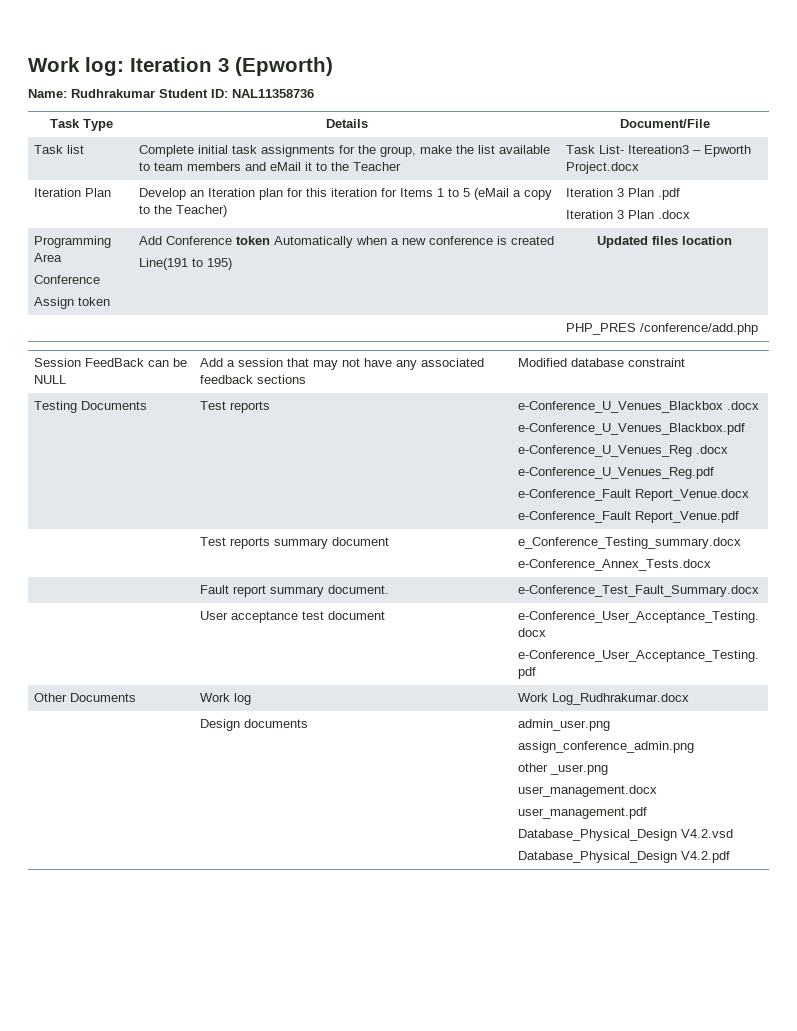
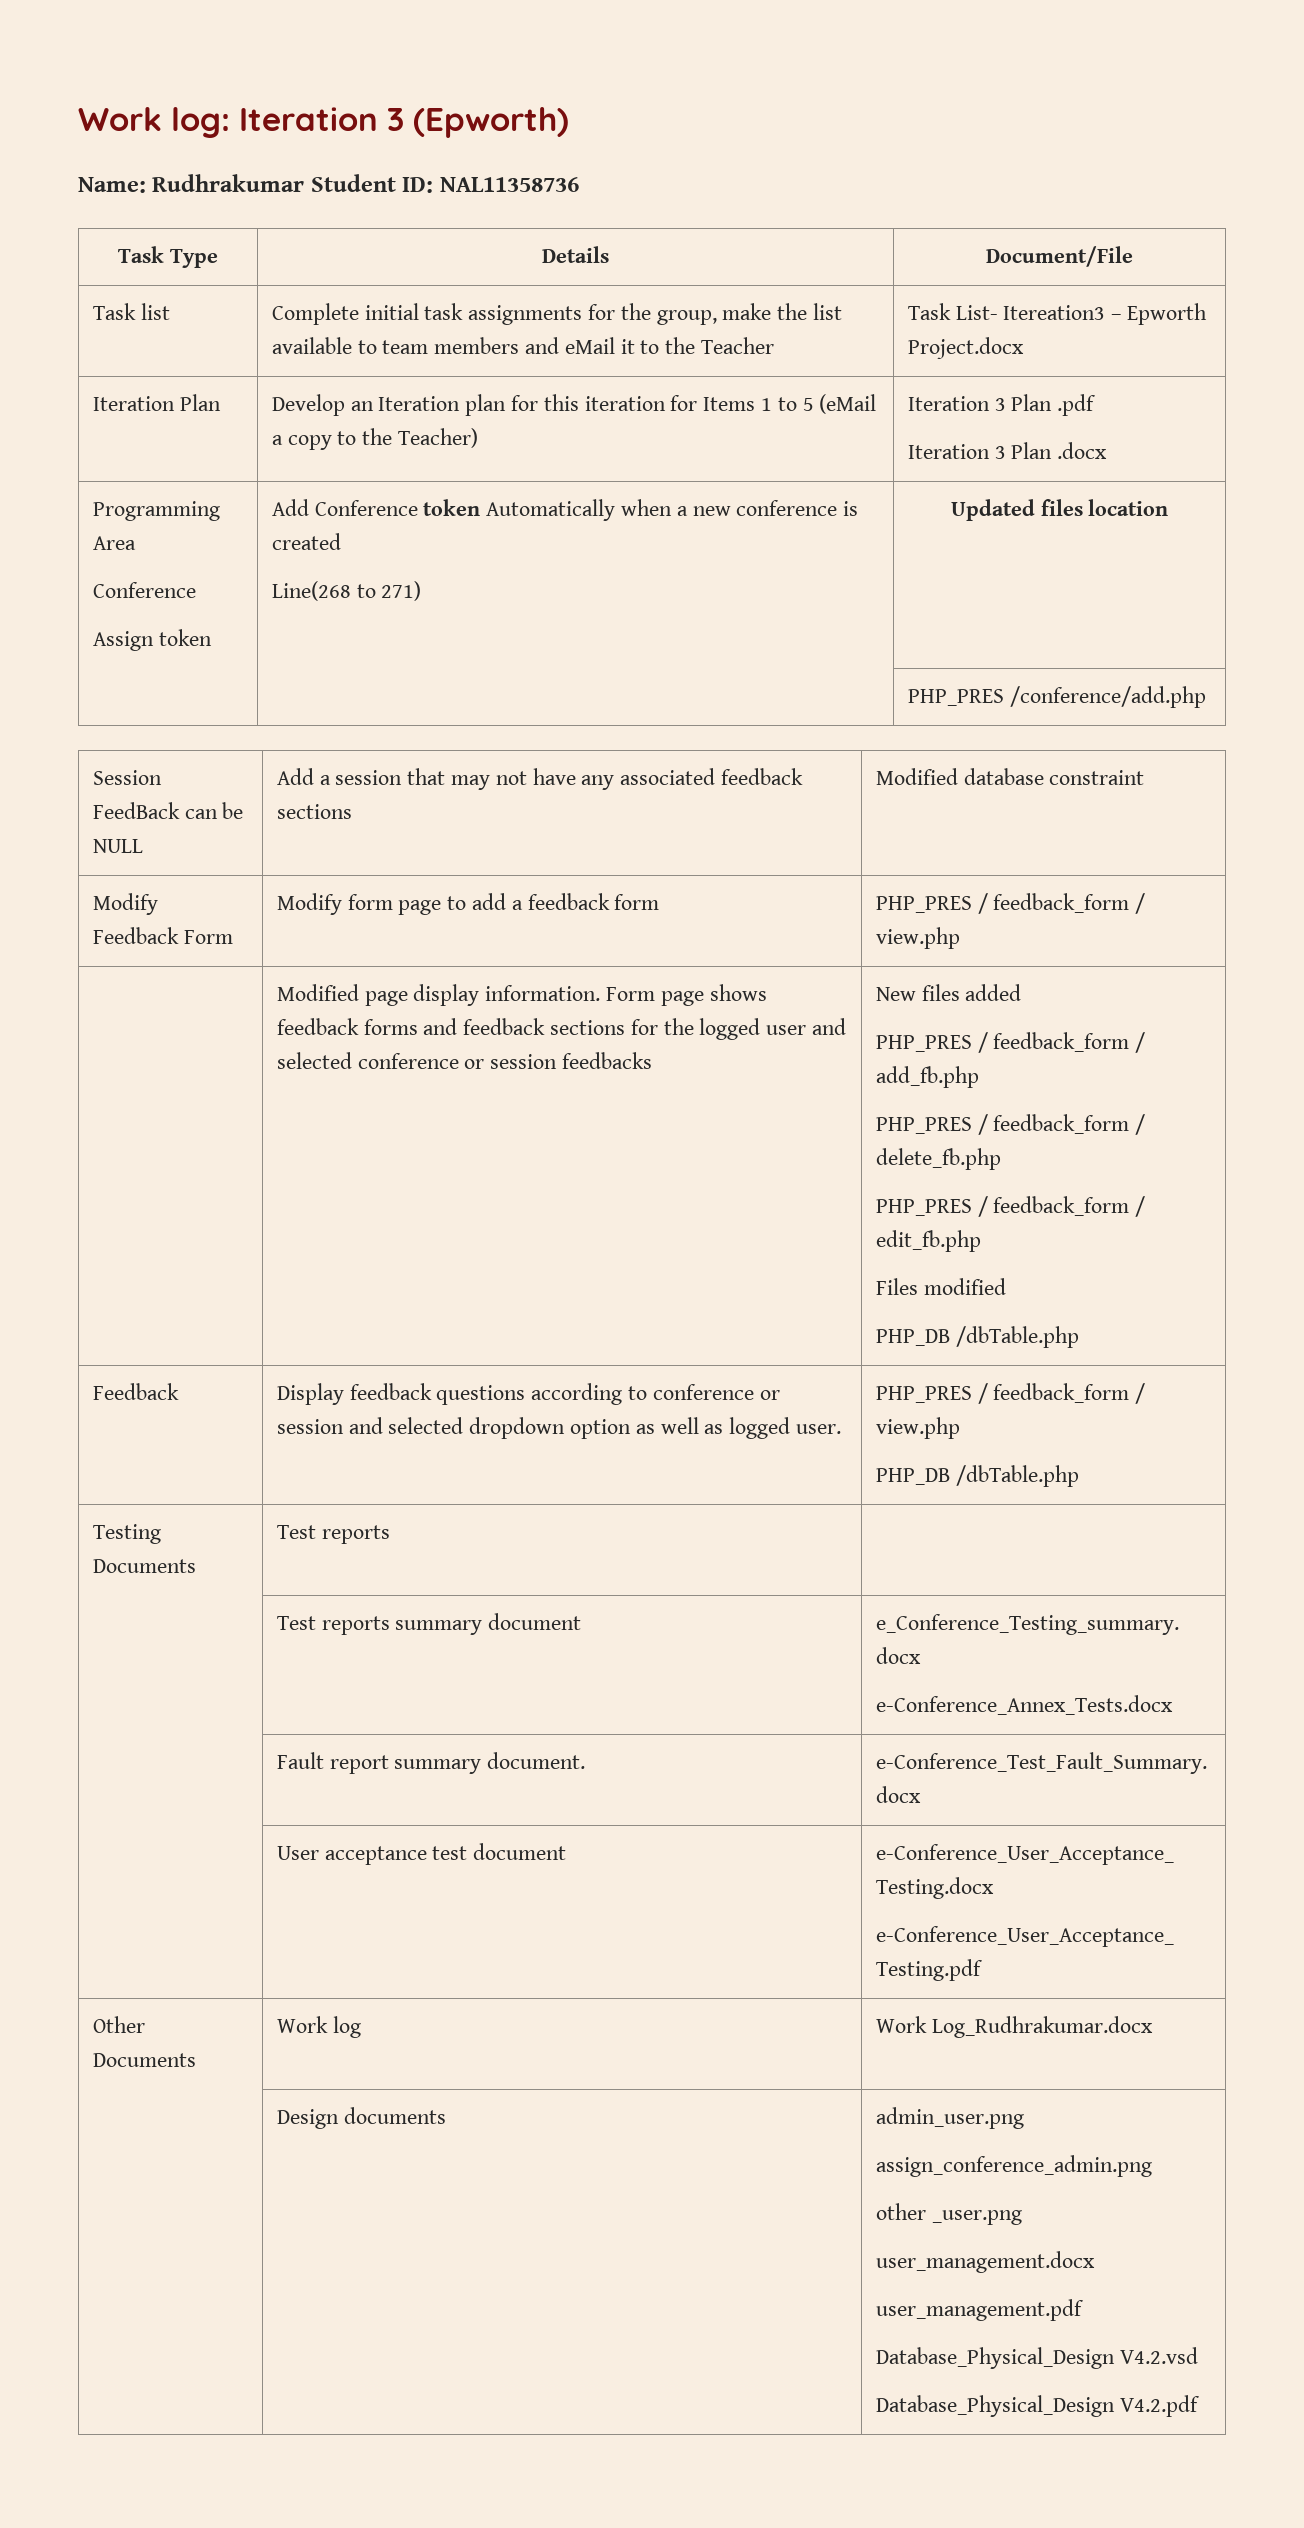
[138,258,232,270] Line(191 to 195) -> [271,581,422,601] Line(268 to 271)
[33,401,147,413] [199,401,270,413] [517,401,759,413] [517,423,745,435] [517,445,728,457] [517,467,714,479] [517,489,749,501] [517,511,739,523] Testing Documents | Test reports | e-Conference_U_Venues_Blackbox .docx // e-Conference_U_Venues_Blackbox.pdf // e-Conference_U_Venues_Reg .docx // e-Conference_U_Venues_Reg.pdf // e-Conference_Fault Report_Venue.docx // e-Conference_Fault Report_Venue.pdf -> [92,893,158,915] [92,927,233,944] [276,893,660,915] [875,893,1146,914] [875,927,960,949] [276,984,767,1006] [276,1018,847,1040] [276,1052,653,1069] [875,984,1022,1001] [875,1032,1146,1053] [875,1066,979,1088] [875,1114,1146,1135] [875,1148,1001,1170] [875,1196,1146,1217] [875,1230,981,1252] [875,1278,1006,1295] [875,1326,1079,1348] [92,1383,179,1400] [276,1383,780,1405] [276,1417,842,1439] [875,1383,1146,1404] [875,1417,960,1439] [875,1465,1079,1487] [92,1524,161,1544] [92,1559,196,1573] [276,1525,390,1544] Modify Feedback Form | Modify form page to add a feedback form | PHP_PRES / feedback_form / view.php // | Modified page display information. Form page shows feedback forms and feedback sections for the logged user and selected conference or session feedbacks | New files added // PHP_PRES / feedback_form / add_fb.php // PHP_PRES / feedback_form / delete_fb.php // PHP_PRES / feedback_form / edit_fb.php // Files modified // PHP_DB /dbTable.php // Feedback | Display feedback questions according to conference or session and selected dropdown option as well as logged user. | PHP_PRES / feedback_form / view.php // PHP_DB /dbTable.php // Testing Documents | Test reports |

